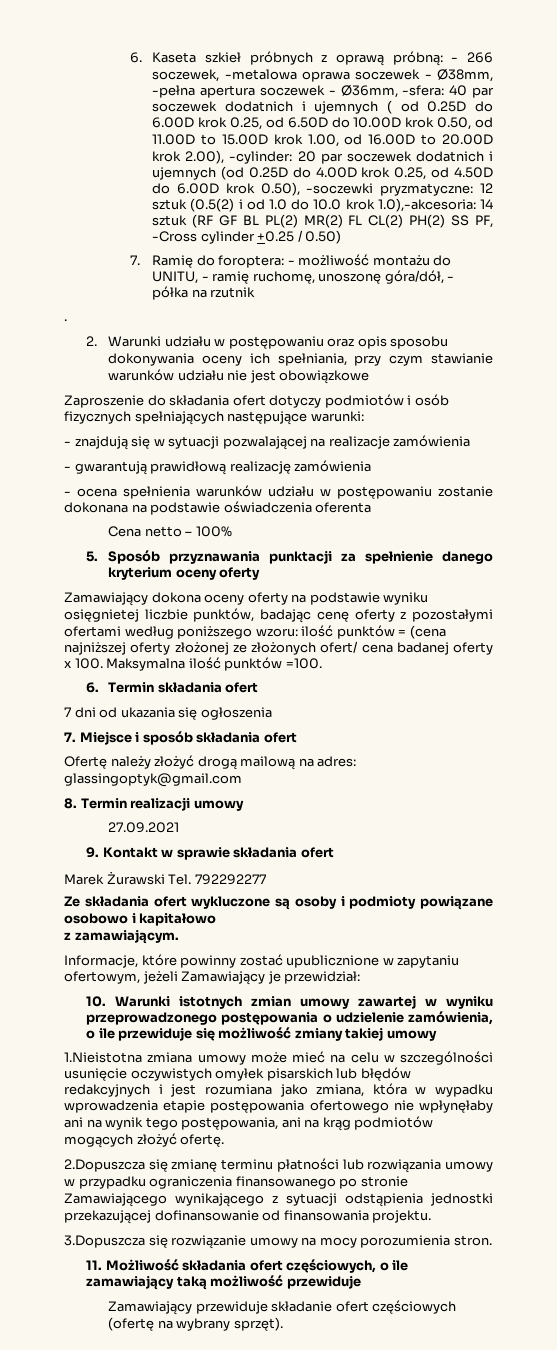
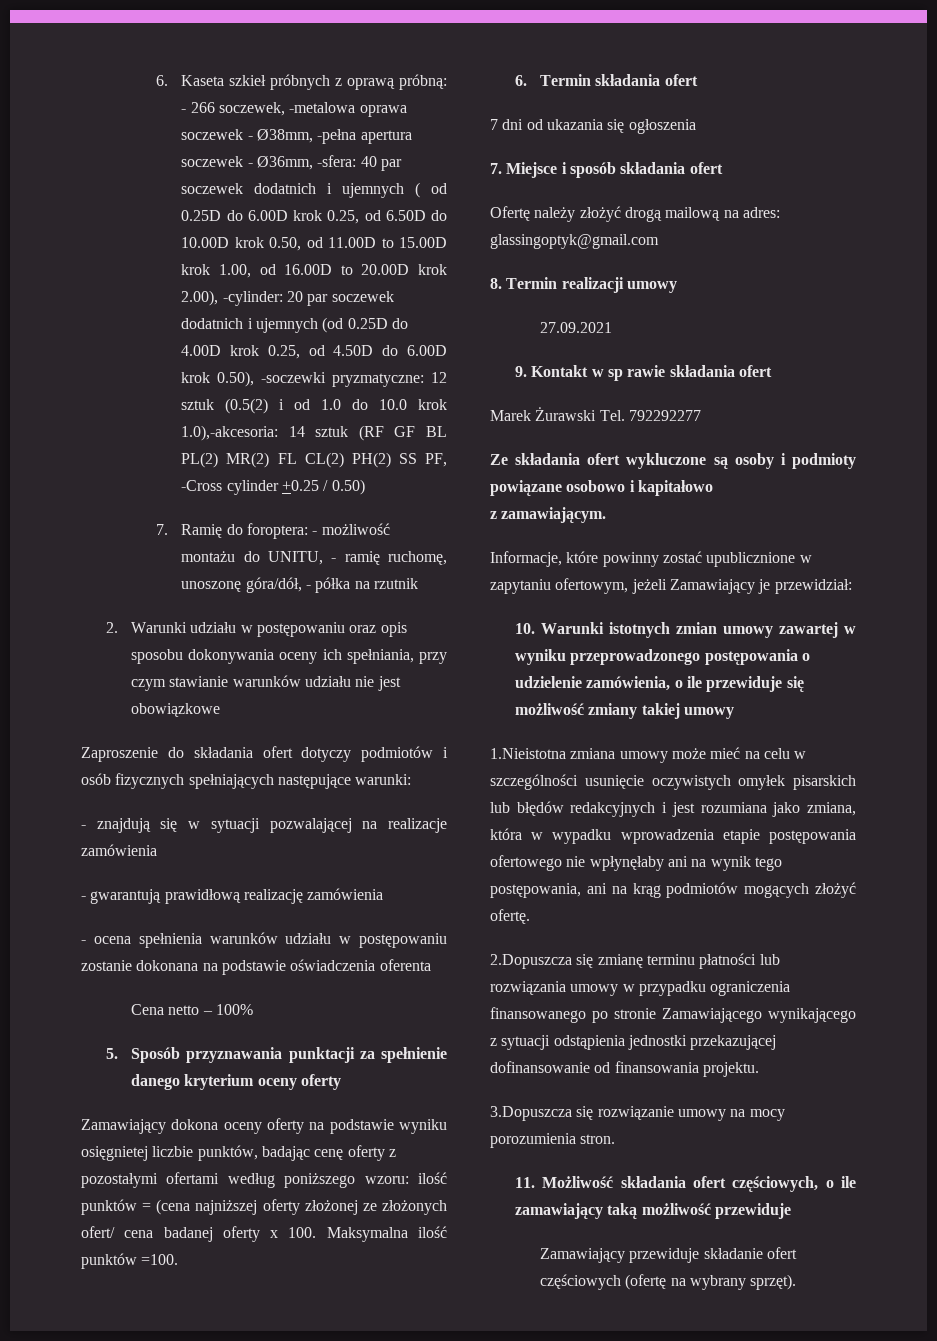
[64,319,67,321] // . -> (418, 583) none
[176,847,230,860] sprawie -> [608,365,666,381] sp rawie

